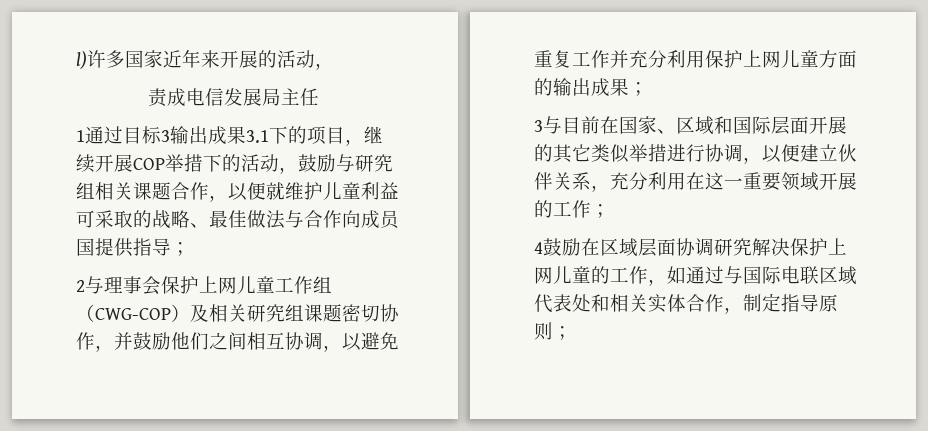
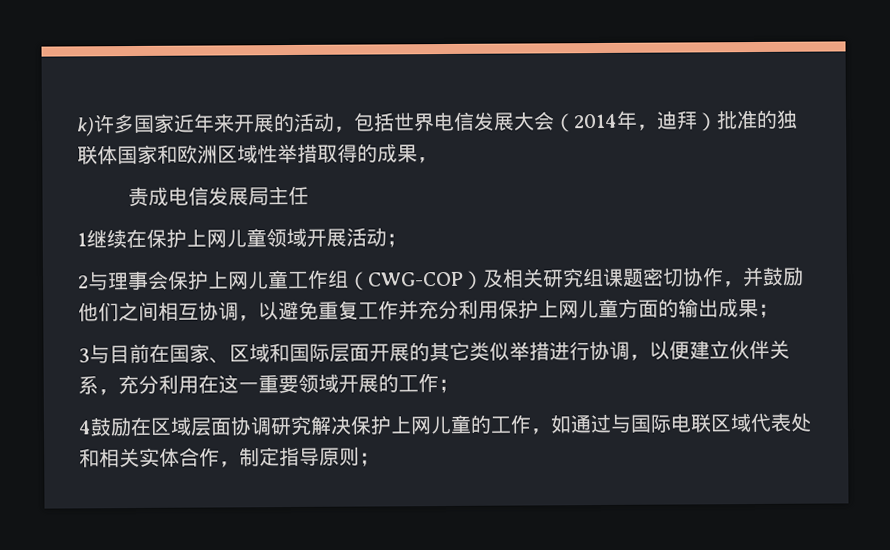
[76,51,87,69] l) -> [76,117,95,137] k)
(334, 66) none -> [353,109,798,133] [77,143,438,165] 包括世界电信发展大会（2014年，迪拜）批准的独联体国家和欧洲区域性举措取得的成果，
[85,126,383,146] [76,154,393,174] [76,182,399,202] [76,210,400,229] [76,238,171,257] 通过目标3输出成果3.1下的项目，继续开展COP举措下的活动，鼓励与研究组相关课题合作，以便就维护儿童利益可采取的战略、最佳做法与合作向成员国提供指导 -> [86,227,387,249] 继续在保护上网儿童领域开展活动

